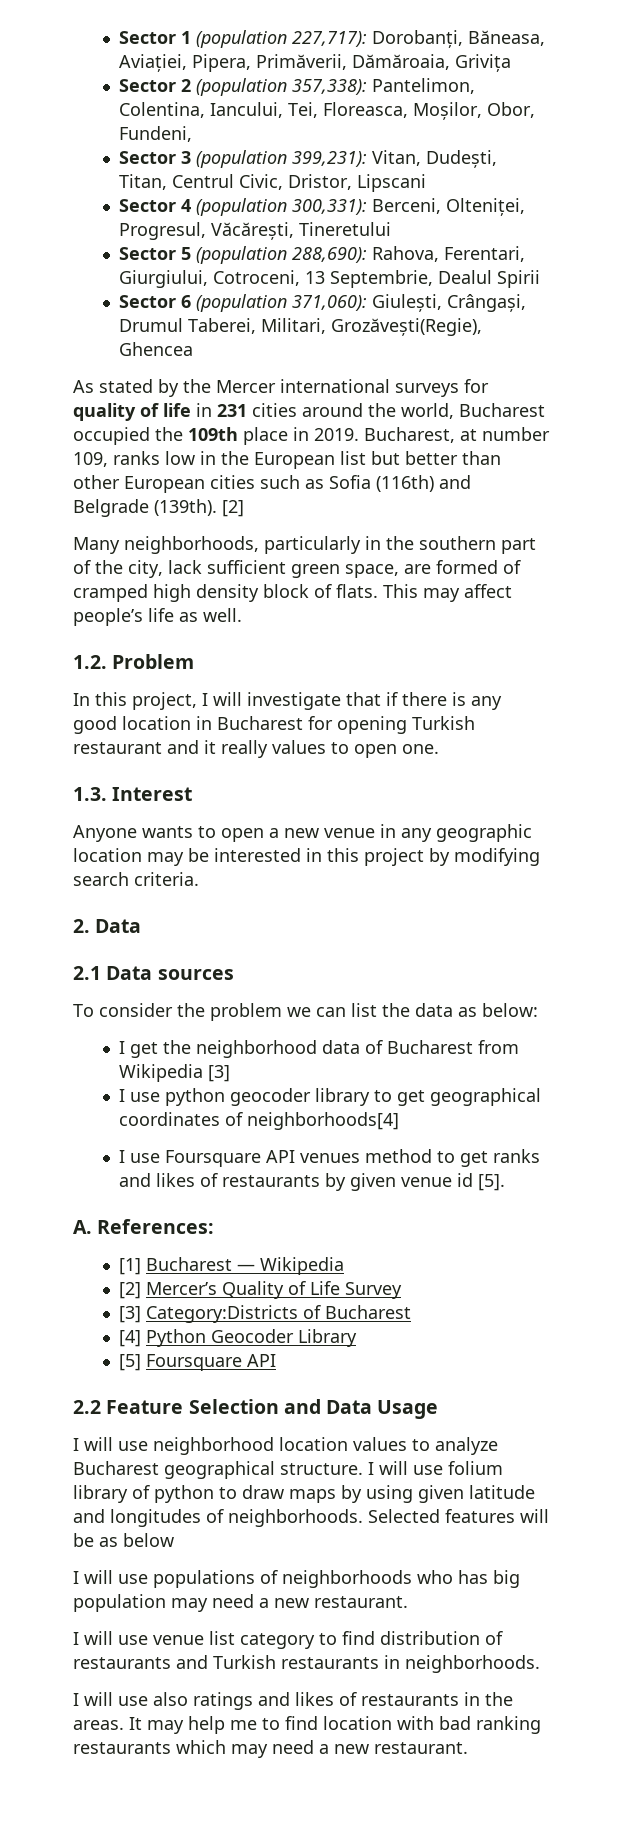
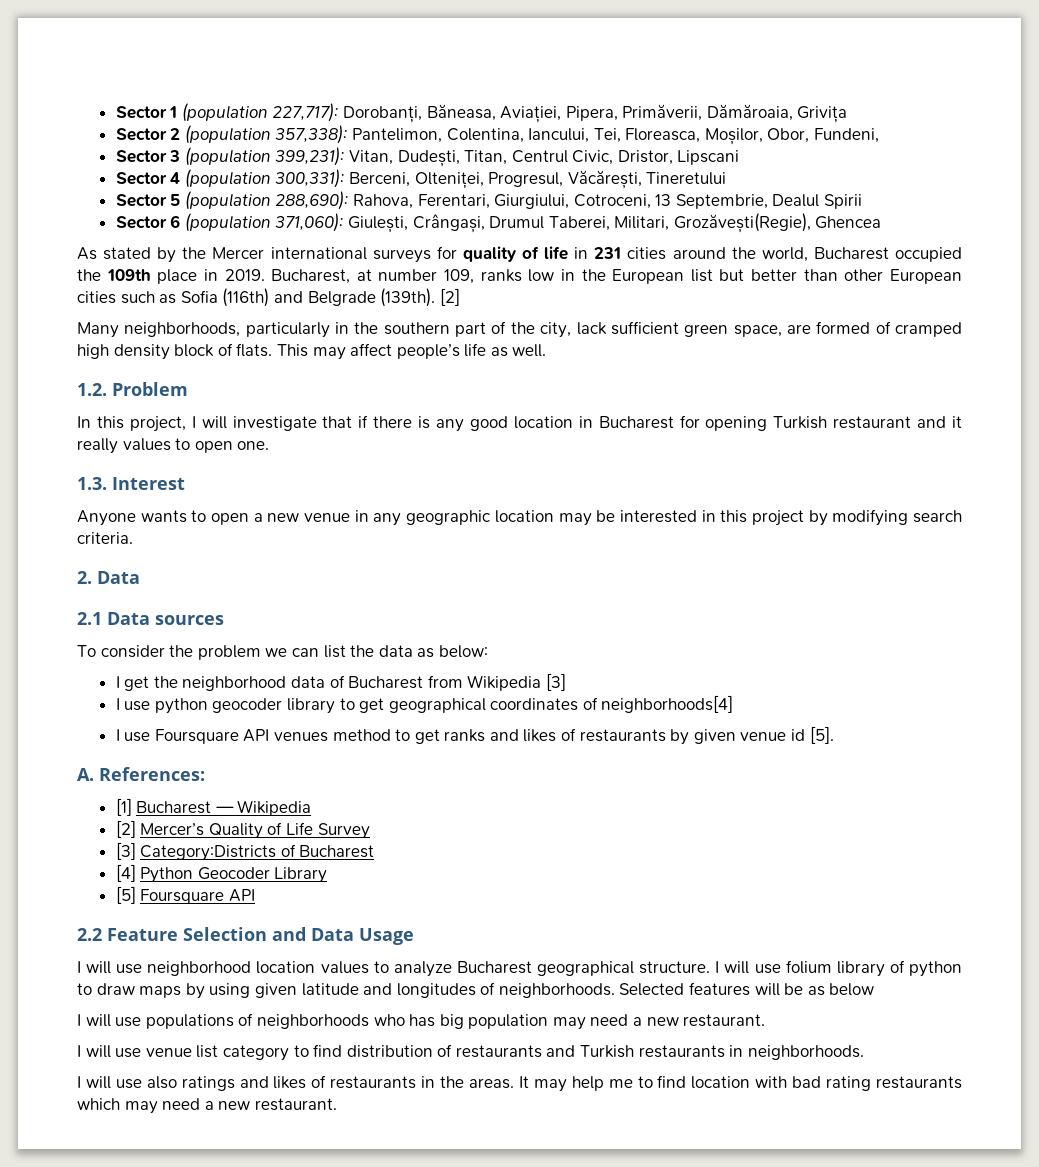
[476,1716,541,1734] ranking -> [826,1076,872,1091] rating

